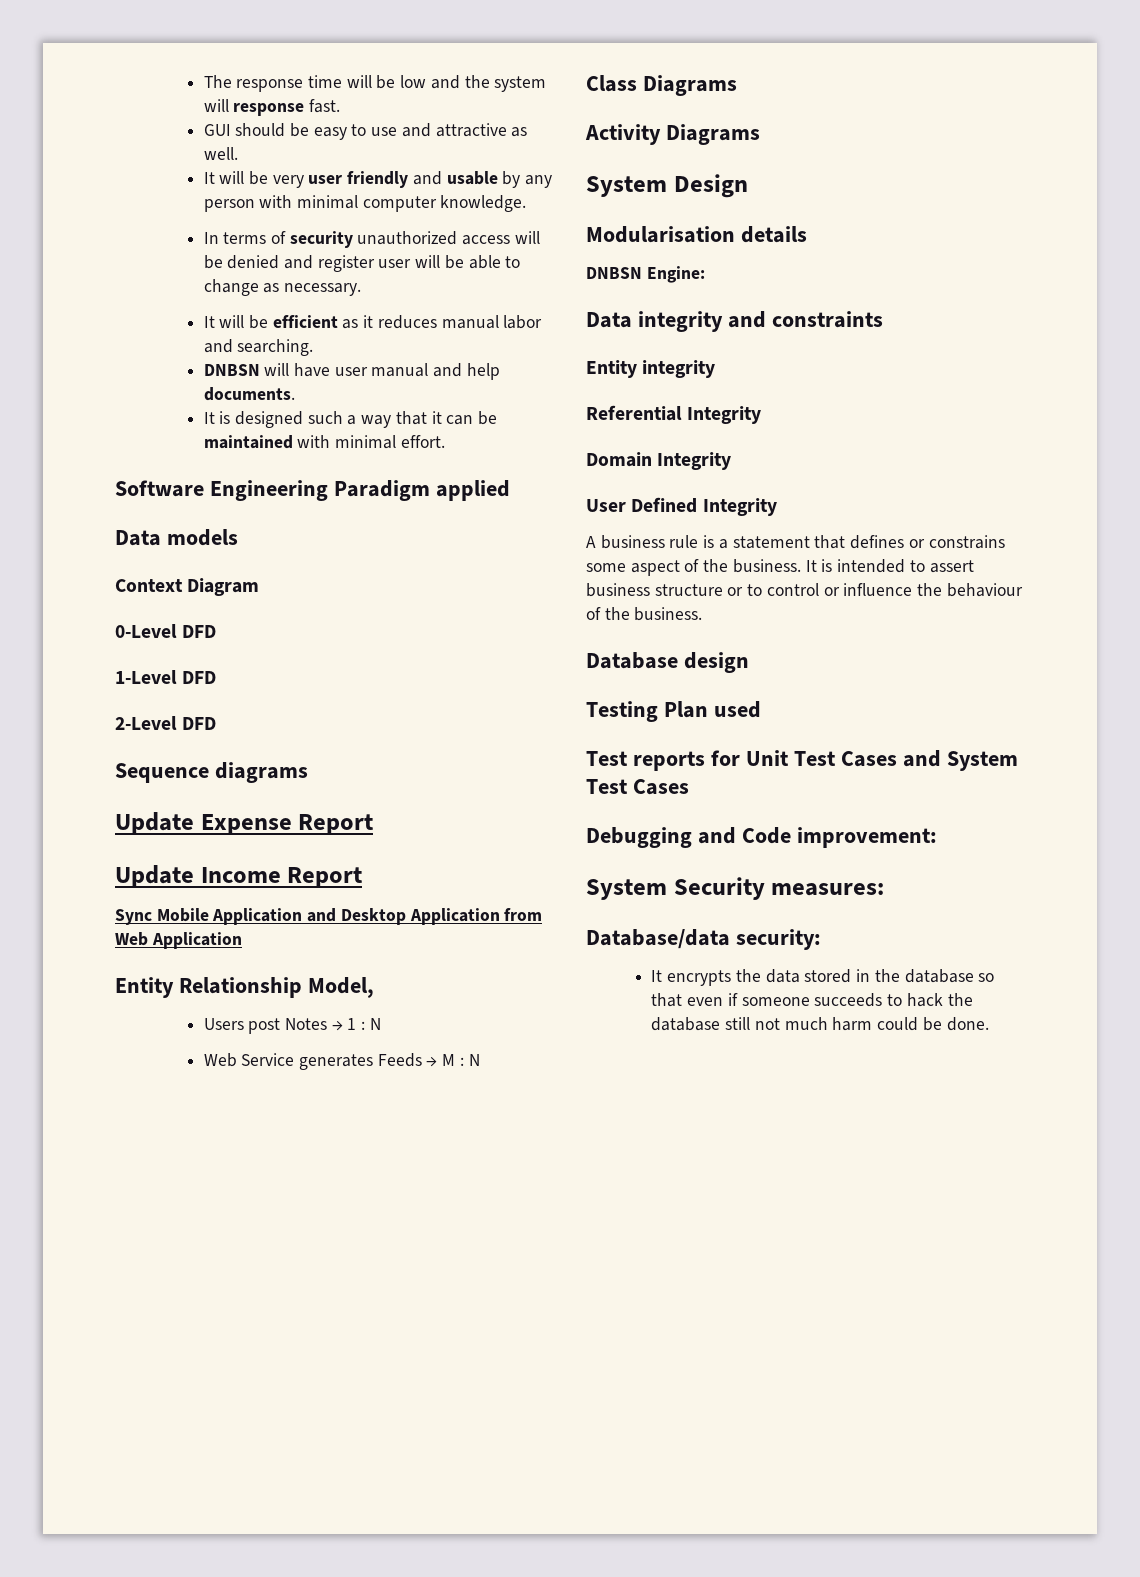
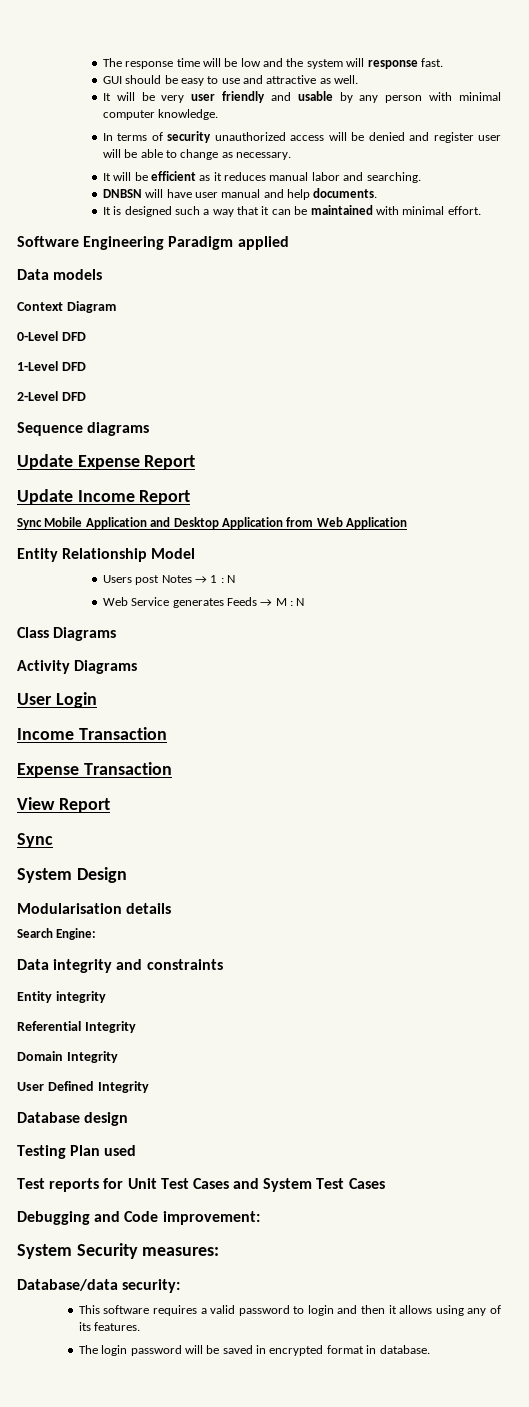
[307,977,374,998] Model, -> [151,548,196,559] Model
(760, 134) none -> [17,692,97,708] [17,727,167,740] [17,762,172,778] [17,797,110,813] [17,833,53,848] // User Login // Income Transaction // Expense Transaction // View Report // Sync
[586,267,642,279] DNBSN -> [17,928,53,938] Search
[586,535,1005,549] [586,559,974,576] [586,583,1023,597] [586,607,703,621] // A business rule is a statement that defines or constrains some aspect of the business. It is intended to assert business structure or to control or influence the behaviour of the business. -> (149, 1087) none
[651,969,995,986] [651,993,973,1007] [651,1017,989,1031] It encrypts the data stored in the database so that even if someone succeeds to hack the database still not much harm could be done. -> [78,1305,502,1316] [78,1322,141,1331] [78,1345,430,1356] This software requires a valid password to login and then it allows using any of its features. // The login password will be saved in encrypted format in database.

